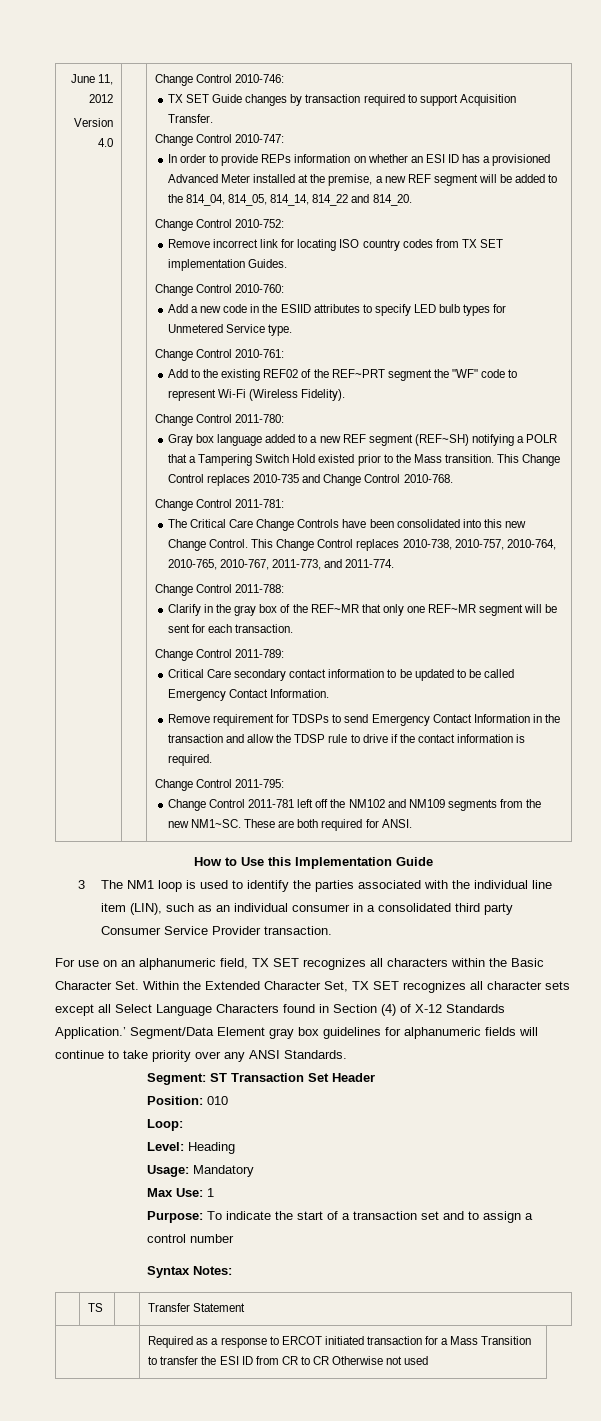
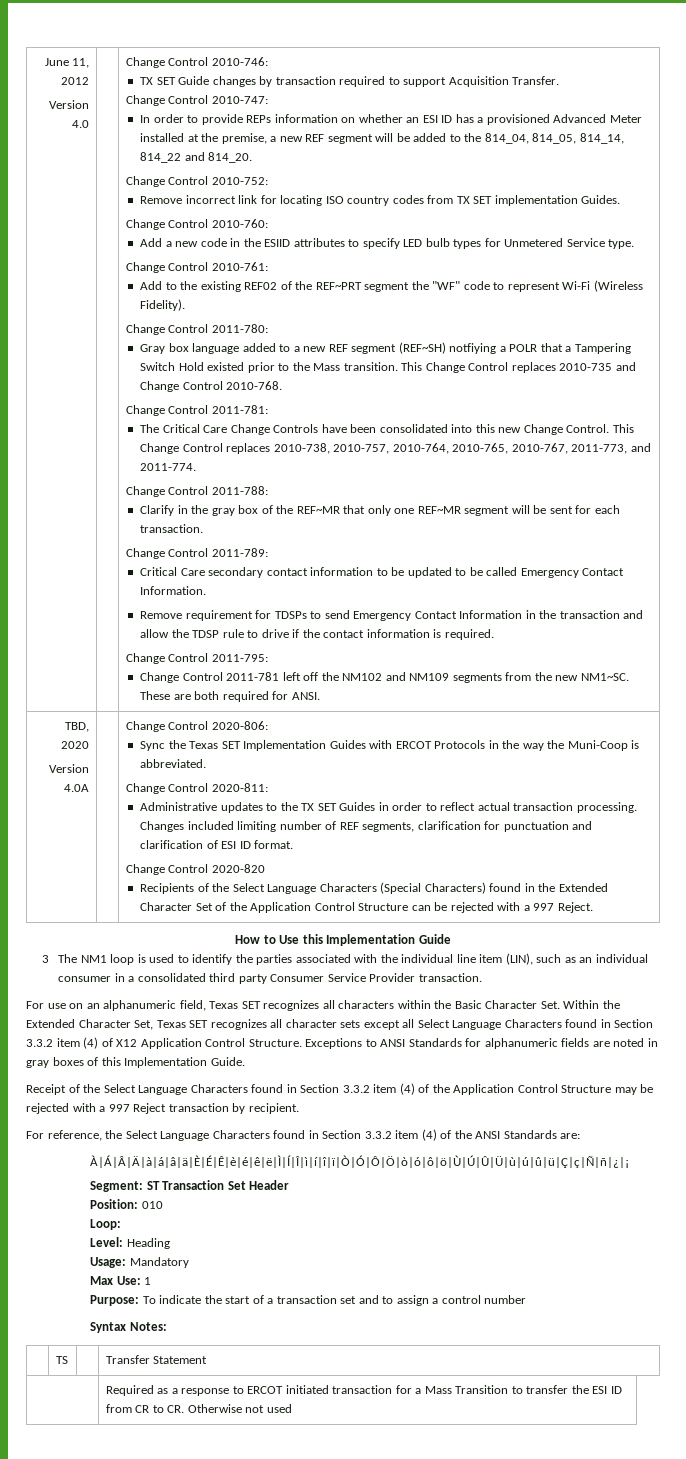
[471,434,514,446] notifying -> [449,343,497,354] notfiying
(412, 823) none -> [65,722,90,732] [61,741,90,749] [49,764,90,773] [64,784,90,792] [125,721,268,732] [140,740,640,751] [140,759,207,768] [125,783,268,794] [140,802,637,813] [140,821,593,832] [140,840,294,849] [125,864,265,875] [140,882,608,894] [140,902,593,913] // TBD, 2020 // Version 4.0A | | Change Control 2020-806: // Sync the Texas SET Implementation Guides with ERCOT Protocols in the way the Muni-Coop is abbreviated. // Change Control 2020-811: // Administrative updates to the TX SET Guides in order to reflect actual transaction processing. Changes included limiting number of REF segments, clarification for punctuation and clarification of ESI ID format. // Change Control 2020-820 // Recipients of the Select Language Characters (Special Characters) found in the Extended Character Set of the Application Control Structure can be rejected with a 997 Reject.
[252,958,269,967] TX -> [209,1001,239,1009] Texas
[352,981,369,990] TX -> [156,1020,186,1028] Texas
[381,1004,505,1016] [55,1027,538,1039] [55,1050,347,1062] (4) of X-12 Standards Application.’ Segment/Data Element gray box guidelines for alphanumeric fields will continue to take priority over any ANSI Standards. -> [26,1037,658,1049] [26,1057,245,1068] [26,1083,654,1095] [26,1103,299,1114] [26,1129,581,1141] [90,1155,630,1168] 3.3.2 item (4) of X12 Application Control Structure. Exceptions to ANSI Standards for alphanumeric fields are noted in gray boxes of this Implementation Guide. // Receipt of the Select Language Characters found in Section 3.3.2 item (4) of the Application Control Structure may be rejected with a 997 Reject transaction by recipient. // For reference, the Select Language Characters found in Section 3.3.2 item (4) of the ANSI Standards are: // À|Á|Â|Ä|à|á|â|ä|È|É|Ê|è|é|ê|ë|Ì|Í|Î|ì|í|î|ï|Ò|Ó|Ô|Ö|ò|ó|ô|ö|Ù|Ú|Û|Ü|ù|ú|û|ü|Ç|ç|Ñ|ñ|¿|¡
[313,1356,330,1365] CR -> [167,1405,185,1413] CR.

